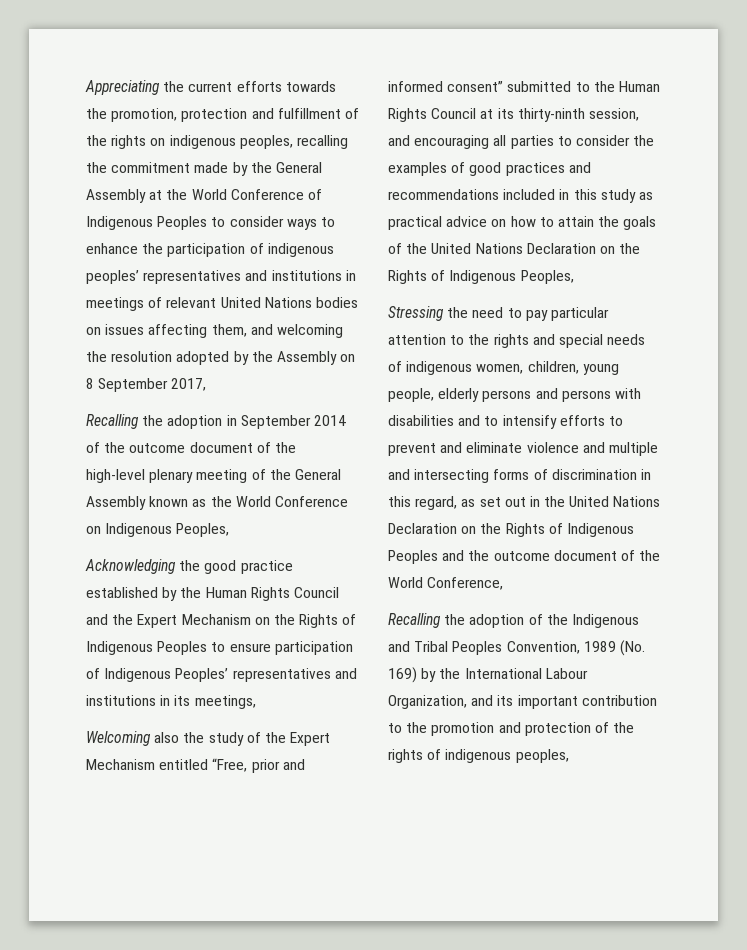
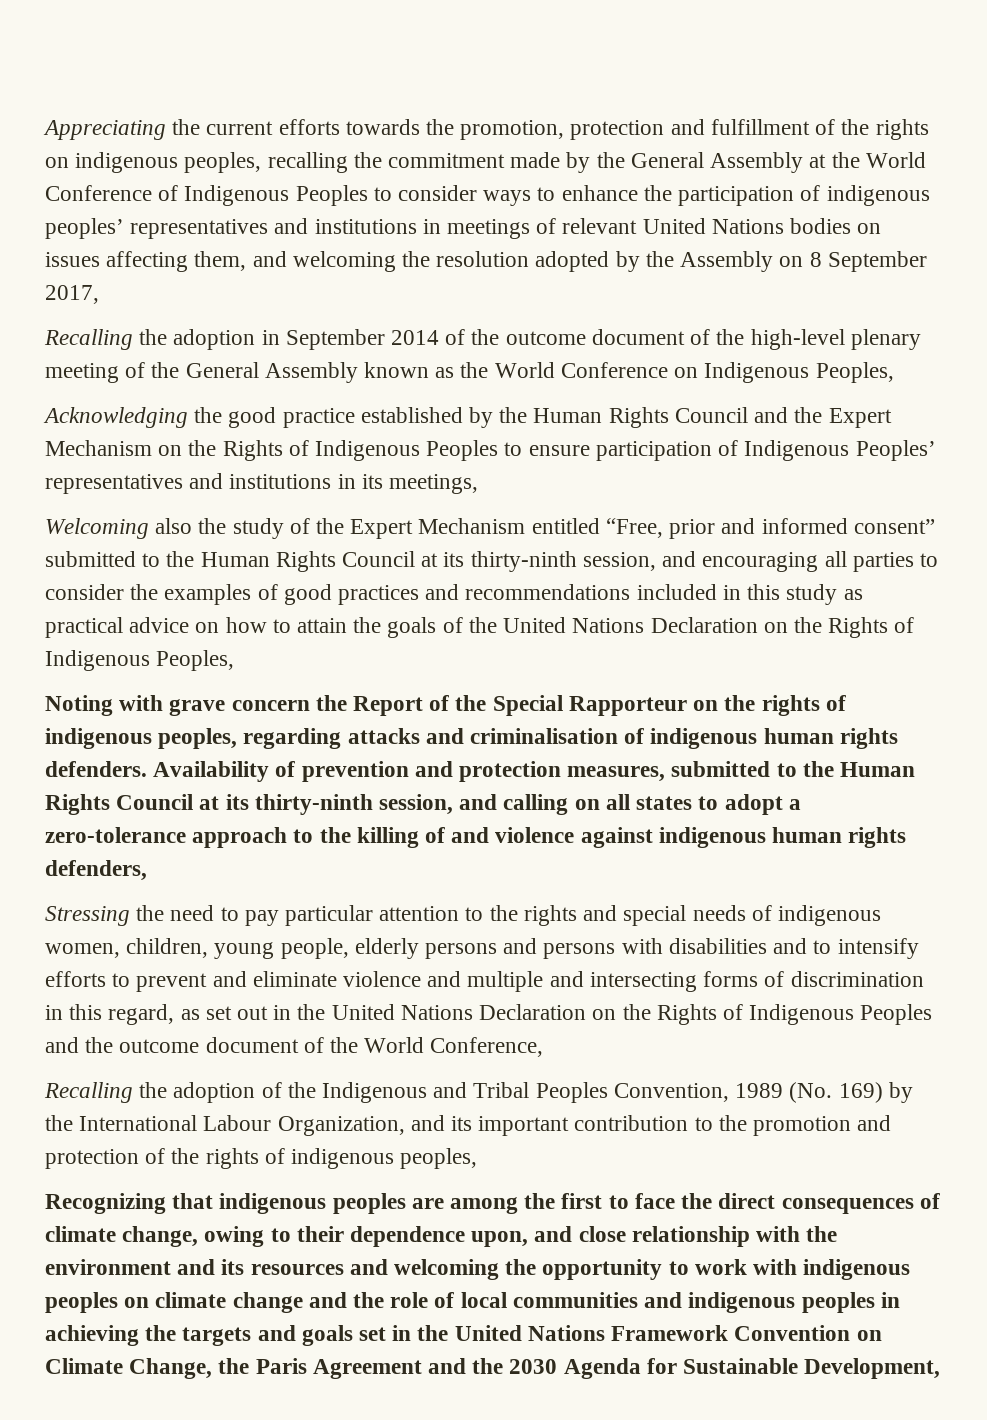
(574, 277) none -> [45,695,846,716] [45,728,898,749] [45,761,916,782] [45,794,801,815] [45,827,907,848] [45,860,147,881] // Noting with grave concern the Report of the Special Rapporteur on the rights of indigenous peoples, regarding attacks and criminalisation of indigenous human rights defenders. Availability of prevention and protection measures, submitted to the Human Rights Council at its thirty-ninth session, and calling on all states to adopt a zero-tolerance approach to the killing of and violence against indigenous human rights defenders,
(569, 756) none -> [45,1193,940,1214] [45,1226,838,1247] [45,1259,911,1280] [45,1292,900,1313] [45,1325,882,1346] [45,1358,941,1379] // Recognizing that indigenous peoples are among the first to face the direct consequences of climate change, owing to their dependence upon, and close relationship with the environment and its resources and welcoming the opportunity to work with indigenous peoples on climate change and the role of local communities and indigenous peoples in achieving the targets and goals set in the United Nations Framework Convention on Climate Change, the Paris Agreement and the 2030 Agenda for Sustainable Development,

